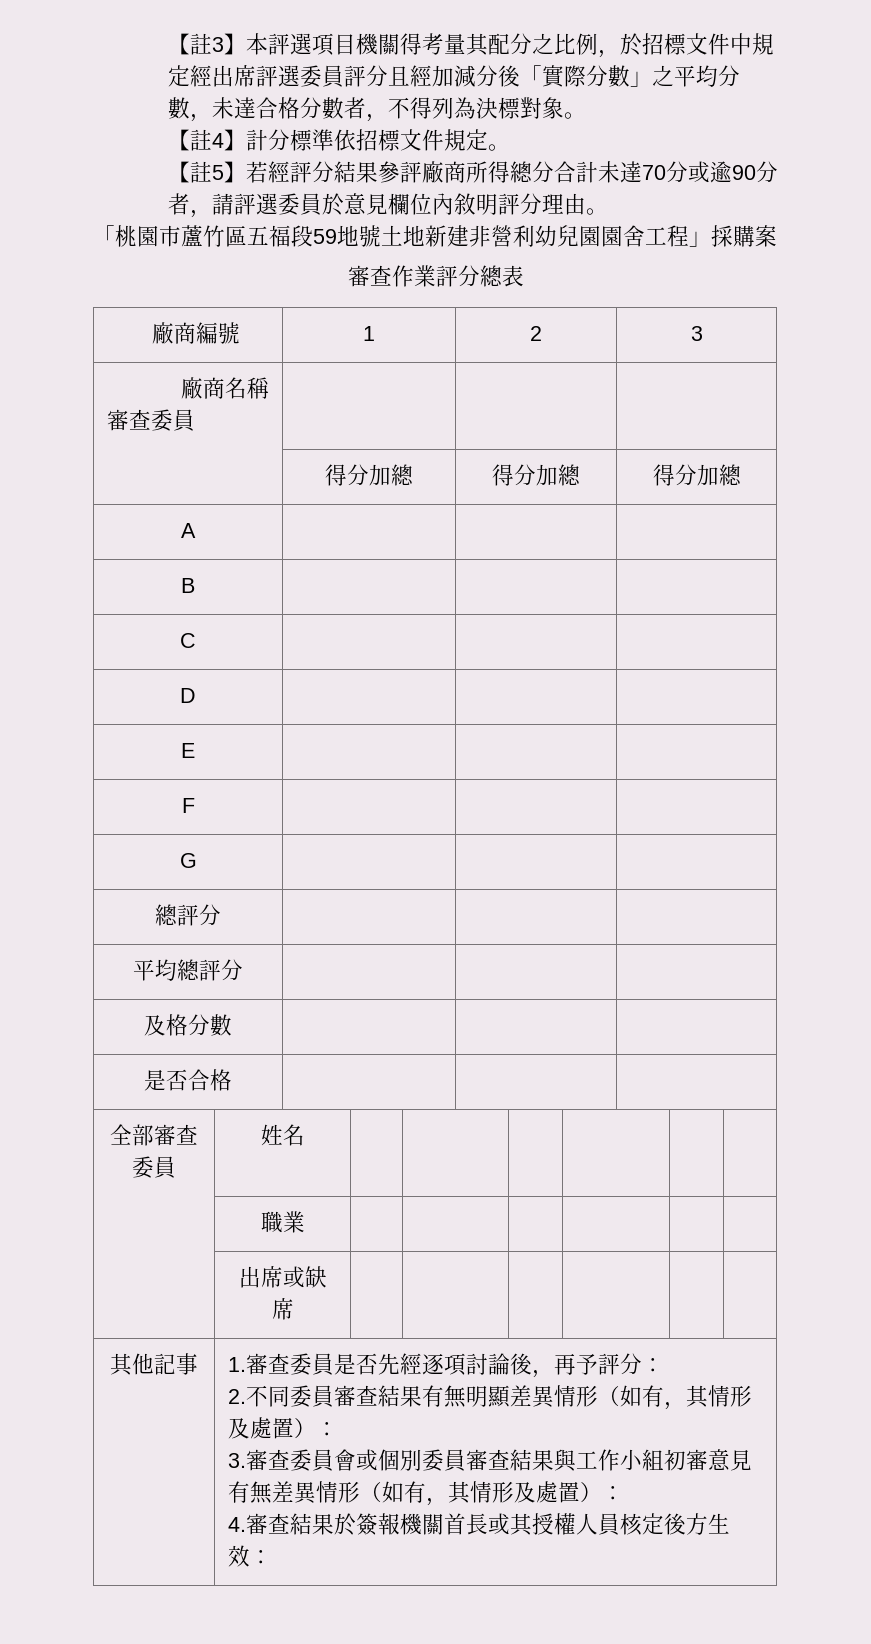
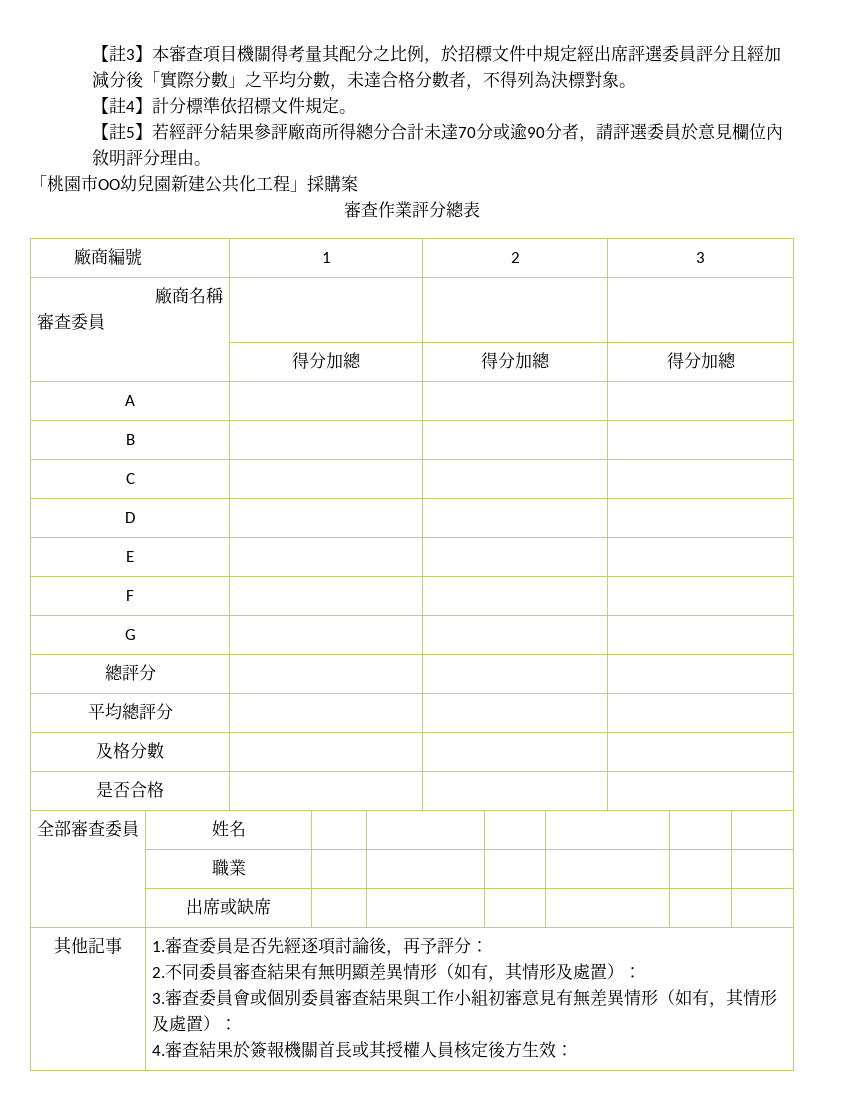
[267,33,312,55] 評選 -> [169,44,204,62] 審查
[181,225,645,247] 蘆竹區五福段59地號土地新建非營利幼兒園園舍 -> [98,175,256,193] OO幼兒園新建公共化

